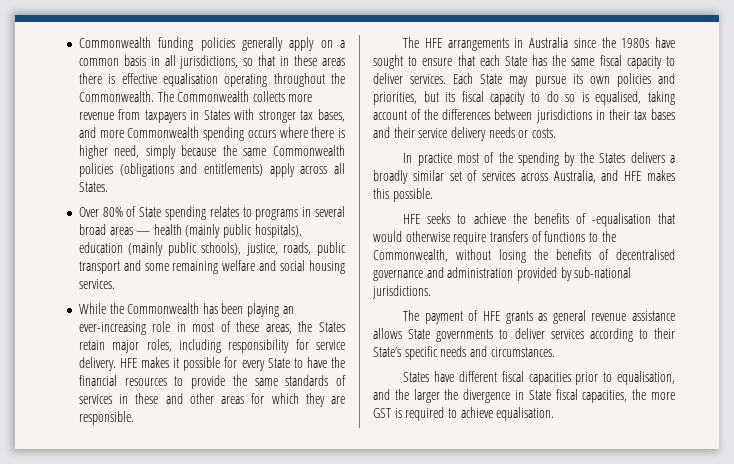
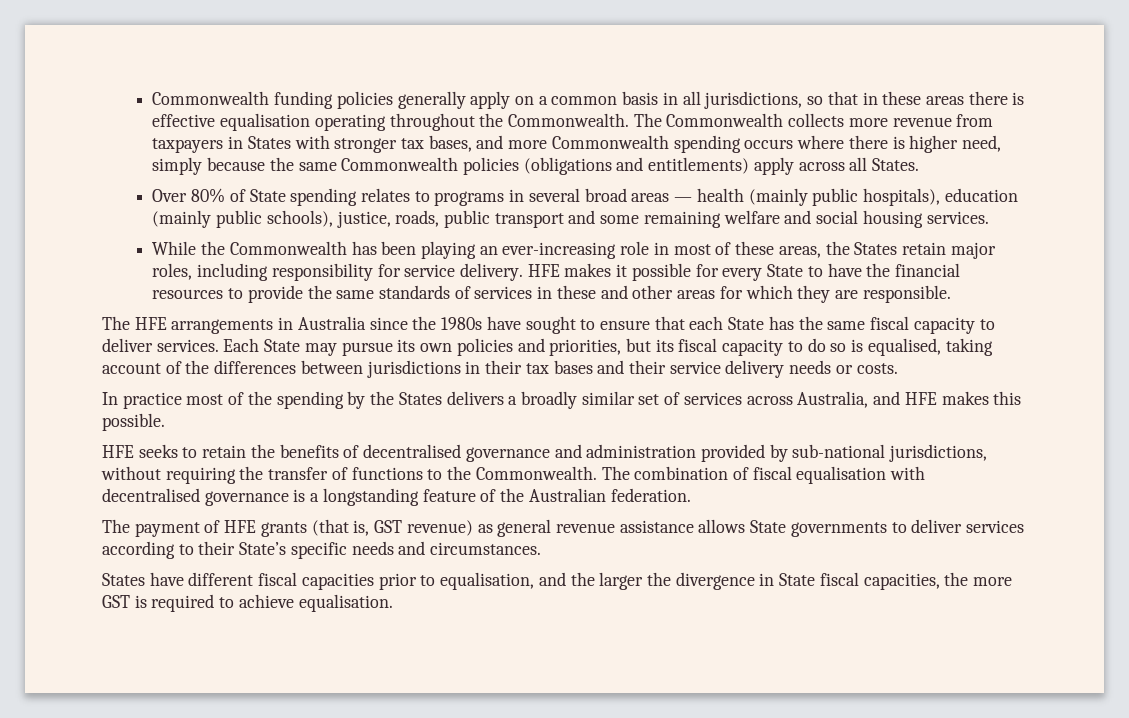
[473,213,675,227] [373,231,616,245] [373,249,526,263] achieve the benefits of -equalisation that would otherwise require transfers of functions to the Commonwealth, without losing -> [202,445,247,458] retain
[372,285,431,299] jurisdictions. -> [889,444,988,462] [101,466,926,484] [102,488,691,506] jurisdictions, without requiring the transfer of functions to the Commonwealth. The combination of fiscal equalisation with decentralised governance is a longstanding feature of the Australian federation.
(533, 317) none -> [311,519,473,536] (that is, GST revenue)

